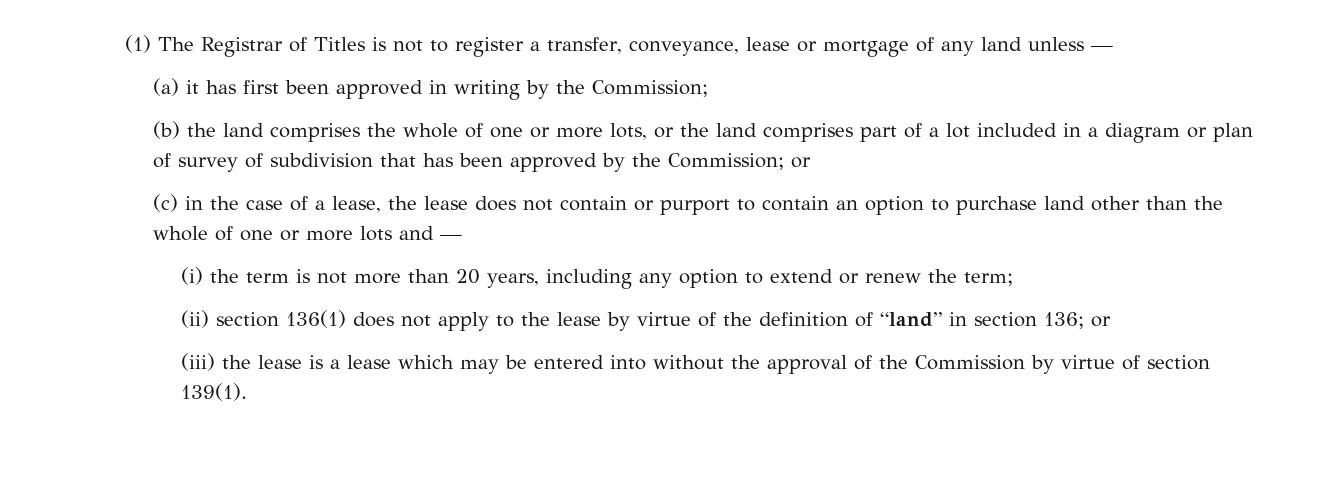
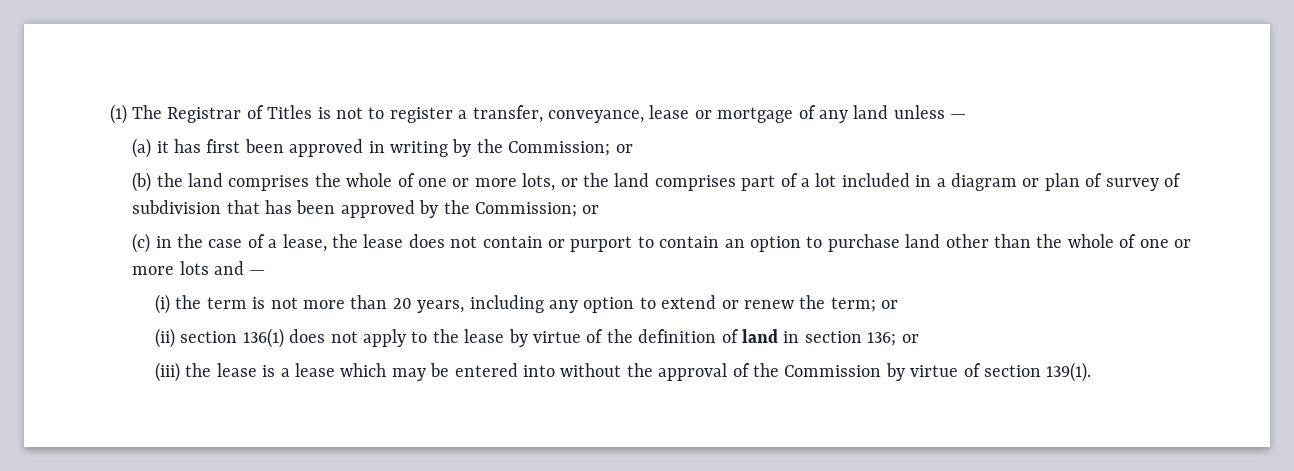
(709, 88) none -> [615,144,633,153] or
(1013, 279) none -> [881,300,899,309] or
[879,312,942,327] “land” -> [741,329,778,343] land

